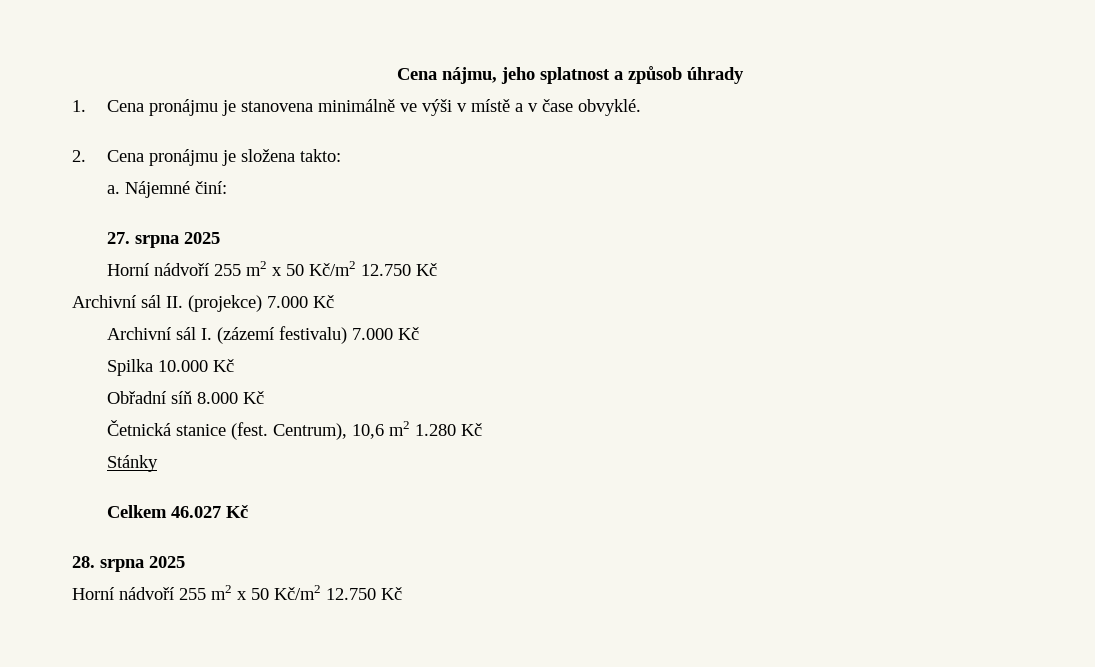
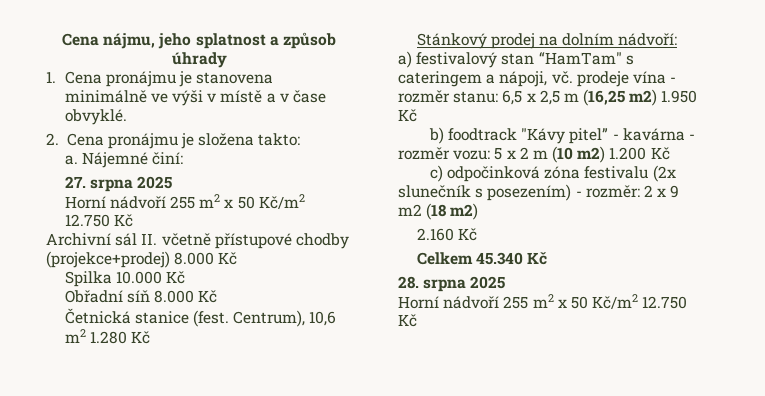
[188,295,334,312] [106,326,393,344] (projekce) 7.000 Kč // Archivní sál I. (zázemí festivalu) 7.000 -> [161,233,349,249] [46,251,215,268] včetně přístupové chodby (projekce+prodej) 8.000
[106,455,158,472] Stánky -> [416,33,678,49] [398,51,634,68] [398,71,677,87] [398,89,698,106] [398,109,417,122] [428,127,695,144] [398,146,670,163] [429,165,676,182] [398,184,680,201] [398,203,479,220] [416,228,477,241] Stánkový prodej na dolním nádvoří: // a) festivalový stan “HamTam" s cateringem a nápoji, vč. prodeje vína - rozměr stanu: 6,5 x 2,5 m (16,25 m2) 1.950 Kč // b) foodtrack "Kávy pitel” - kavárna - rozměr vozu: 5 x 2 m (10 m2) 1.200 Kč // c) odpočinková zóna festivalu (2x slunečník s posezením) - rozměr: 2 x 9 m2 (18 m2) // 2.160 Kč
[170,506,221,518] 46.027 -> [475,252,523,265] 45.340

